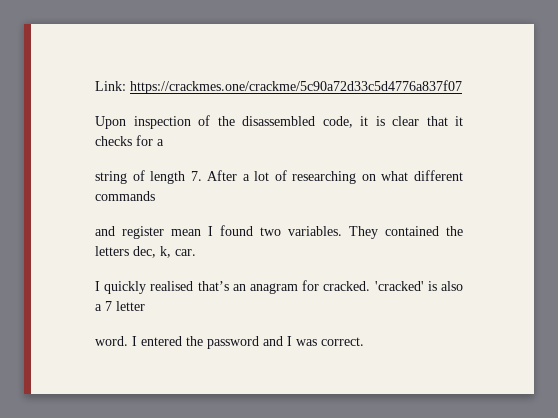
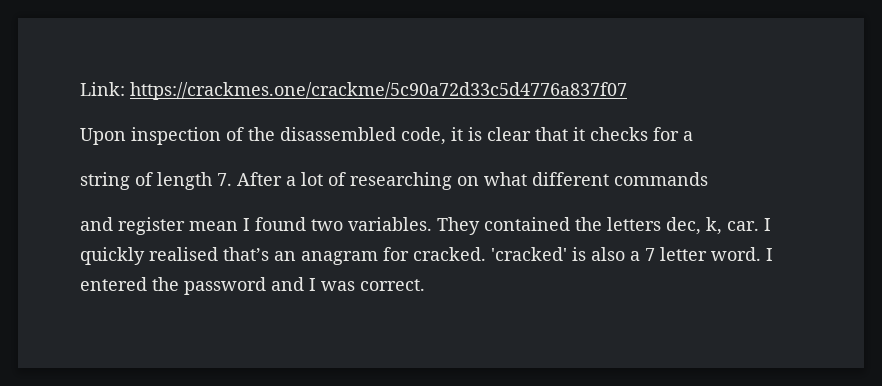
(196, 252) // -> (759, 226) none
(145, 306) // -> (707, 254) none

